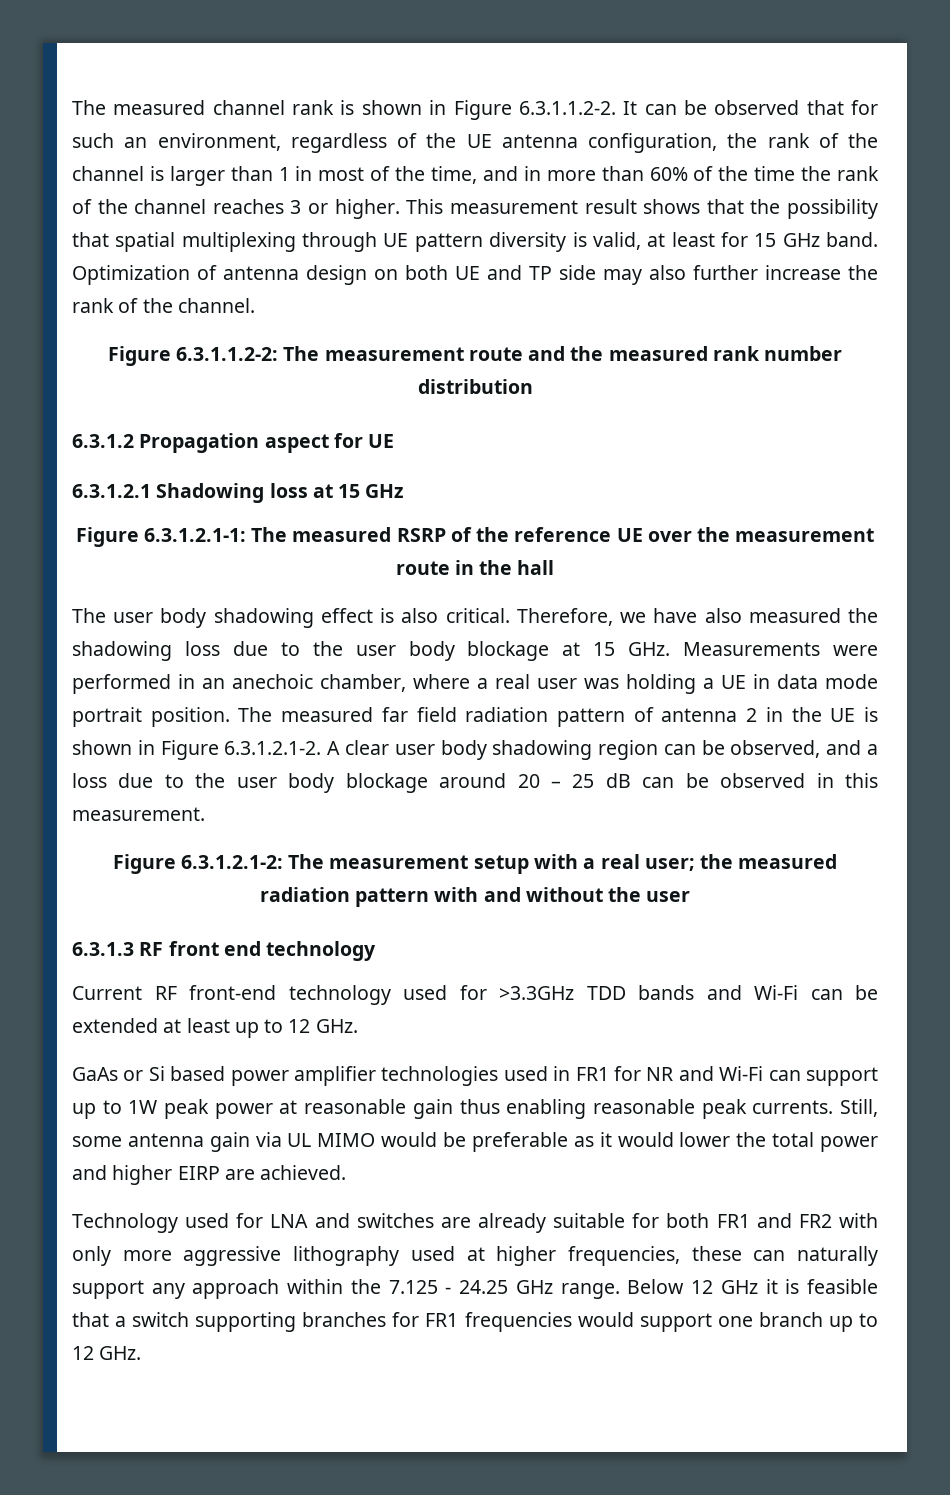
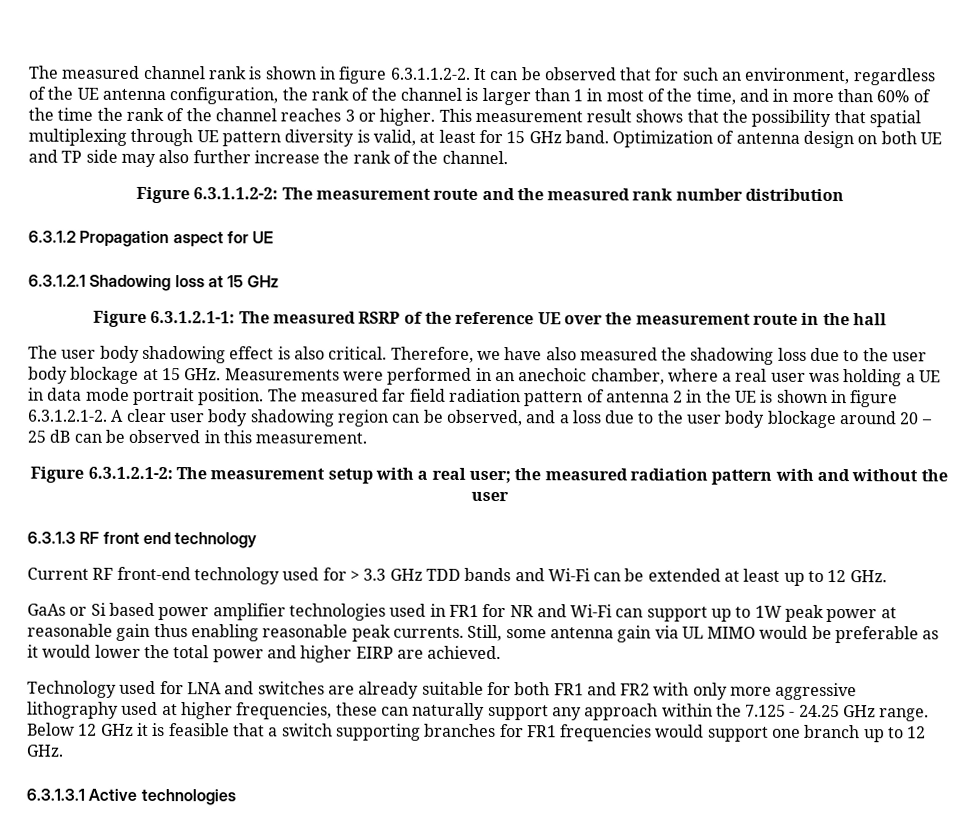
[453,100,512,120] Figure -> [338,66,388,84] figure
[160,740,219,760] Figure -> [850,390,899,408] figure
[499,986,574,1000] >3.3GHz -> [349,568,423,581] > 3.3 GHz
(142, 1353) none -> [26,788,236,806] // 6.3.1.3.1 Active technologies

